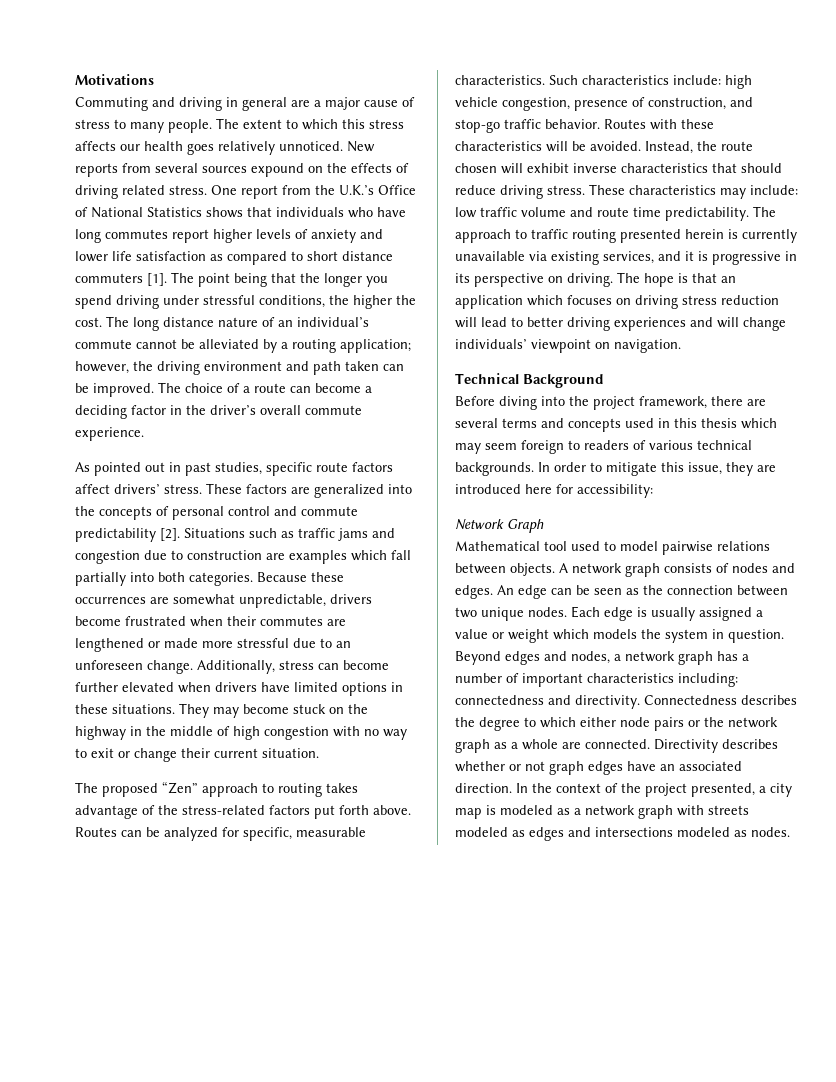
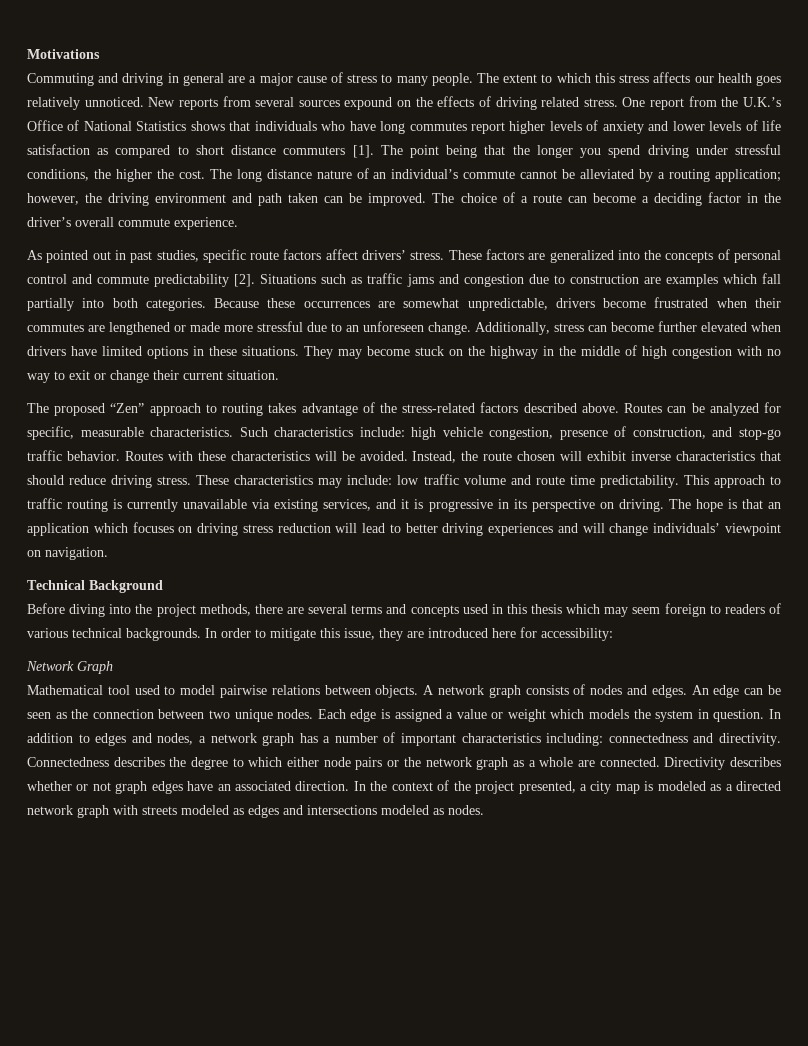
(108, 256) none -> [709,120,758,131] levels of
[314,805,369,819] put forth -> [523,403,577,413] described
[753,206,776,217] The -> [683,475,709,485] This
[620,229,724,243] presented herein -> (109, 505) none
[639,396,707,409] framework, -> [199,604,251,616] methods,
[651,607,695,621] usually -> (390, 714) none
[455,651,501,665] Beyond -> [769,709,781,719] [27,733,90,743] In addition to
(581, 811) none -> [735,781,781,791] directed

